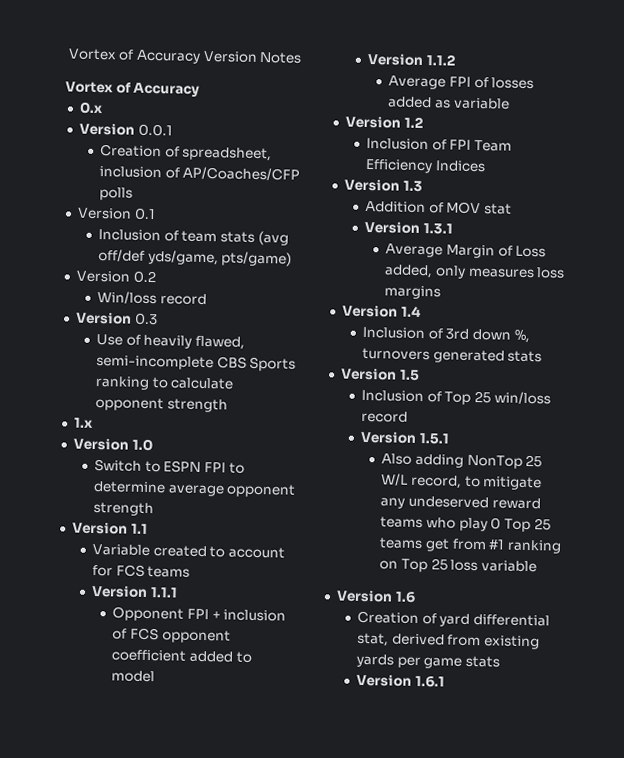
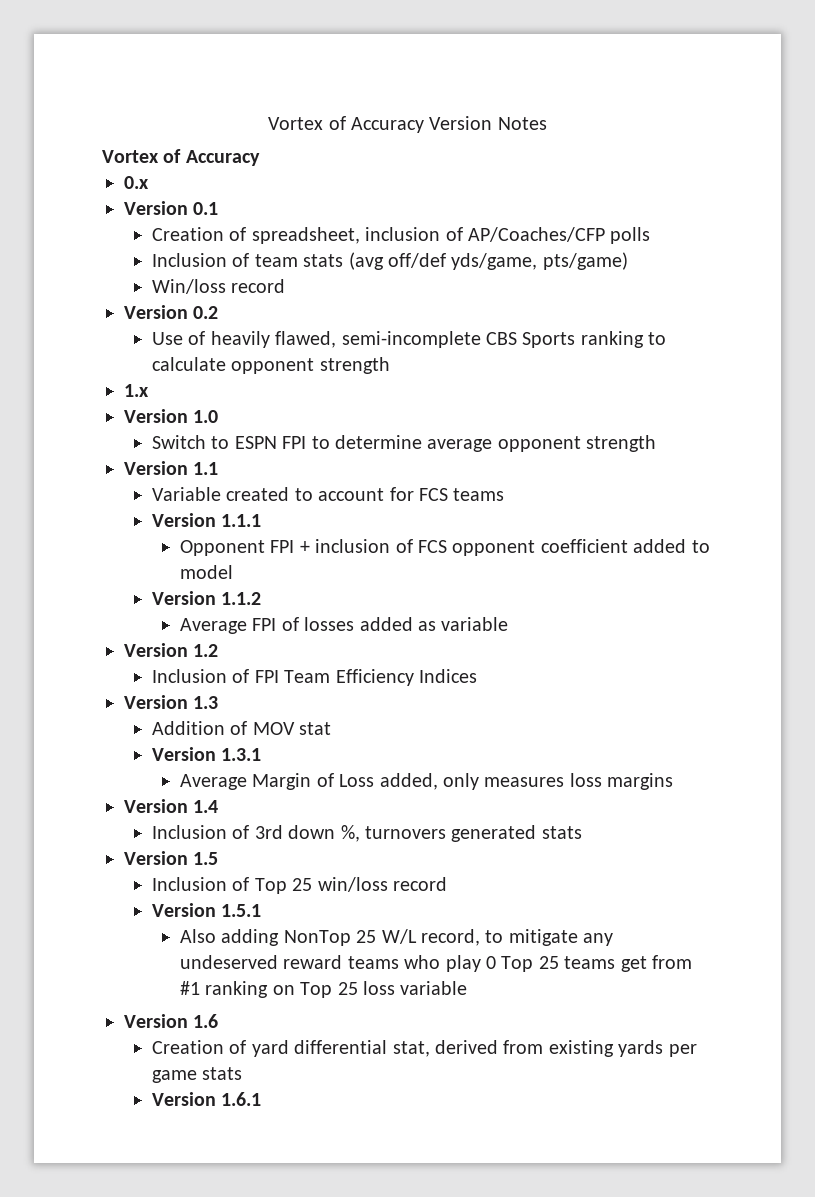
[137,123,173,137] 0.0.1 -> [193,202,219,215] 0.1
[76,207,156,221] // Version 0.1 -> (651, 235) none
[75,270,156,284] // Version 0.2 -> (628, 261) none
[133,312,158,326] 0.3 -> [193,306,219,319] 0.2

